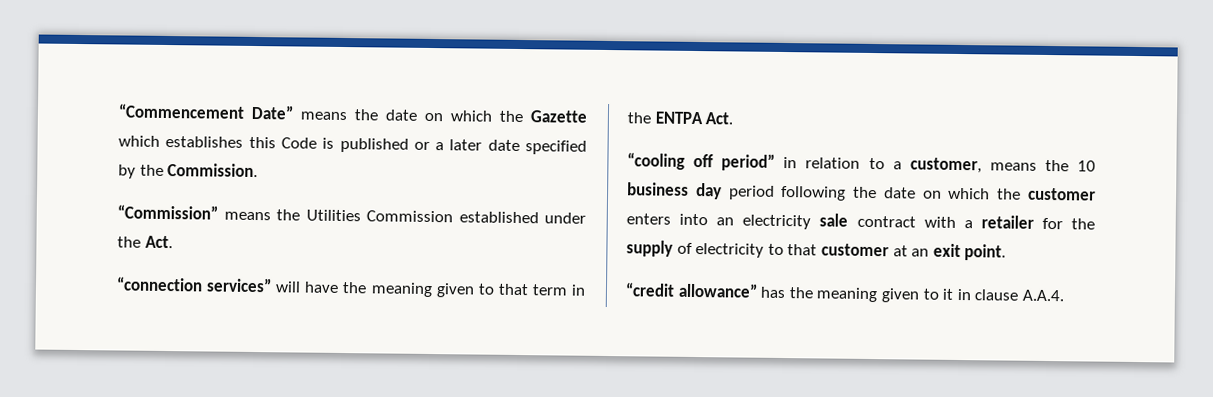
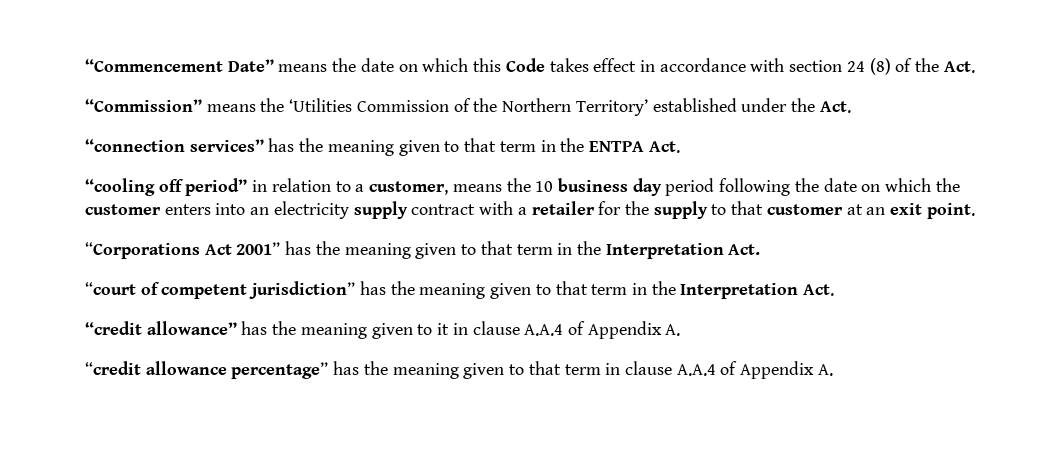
[499,110,587,123] [118,135,587,155] [118,163,259,179] [117,204,453,223] the Gazette which establishes this Code is published or a later date specified by the Commission. // “Commission” means the Utilities Commission -> [473,58,975,75] [85,98,648,116] this Code takes effect in accordance with section 24 (8) of the Act. // “Commission” means the ‘Utilities Commission of the Northern Territory’
[275,281,340,293] will have -> [268,138,295,152] has
[819,213,849,227] sale -> [353,201,408,219] supply
[676,242,765,258] of electricity -> (708, 210) none
(1007, 252) none -> [85,241,761,259] [85,281,835,299] // “Corporations Act 2001” has the meaning given to that term in the Interpretation Act. // “court of competent jurisdiction” has the meaning given to that term in the Interpretation Act.
[1021,289,1064,302] A.A.4. -> [524,321,681,339] [85,361,833,379] A.A.4 of Appendix A. // “credit allowance percentage” has the meaning given to that term in clause A.A.4 of Appendix A.

